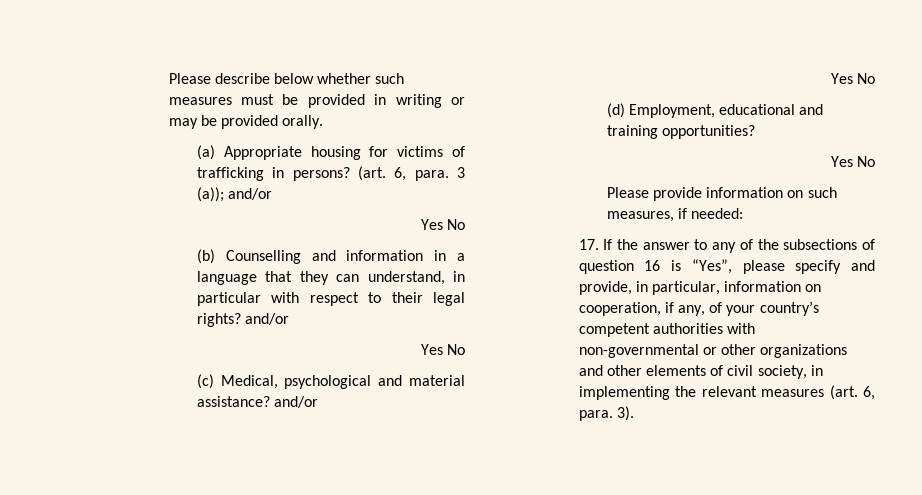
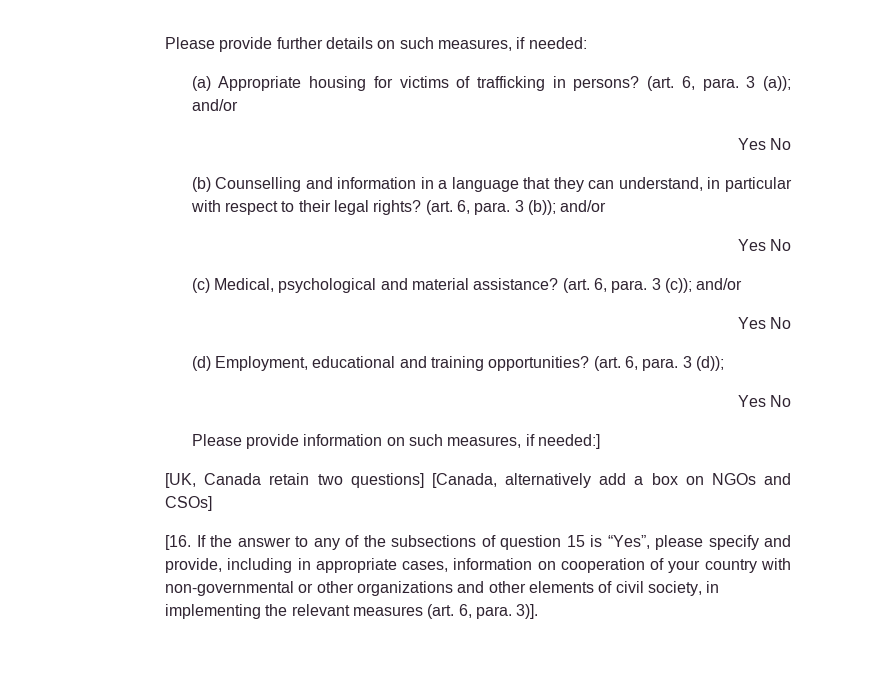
[168,73,405,84] [168,94,465,108] [168,115,324,129] Please describe below whether such measures must be provided in writing or may be provided orally. -> [165,37,587,52] Please provide further details on such measures, if needed:
(241, 320) none -> [425,200,556,215] (art. 6, para. 3 (b));
(270, 401) none -> [562,278,692,293] (art. 6, para. 3 (c));
(756, 132) none -> [593,356,724,371] (art. 6, para. 3 (d));
[691,208,744,219] [578,239,599,250] needed: // 17. -> [538,434,601,449] [165,473,791,488] [165,496,213,511] [165,535,192,550] needed:] // [UK, Canada retain two questions] [Canada, alternatively add a box on NGOs and CSOs] // [16.
[644,260,661,271] 16 -> [566,535,585,547] 15
[635,281,822,295] [578,301,819,316] [578,323,723,337] in particular, information on cooperation, if any, of your country’s competent authorities -> [227,558,757,573] including in appropriate cases, information on cooperation of your country
[616,406,634,421] 3). -> [516,604,539,619] 3)].

